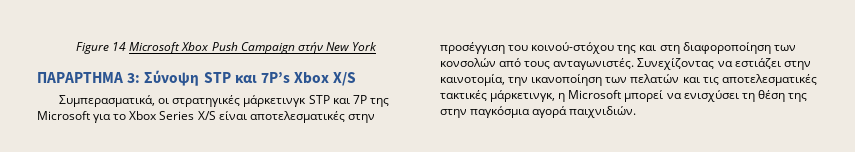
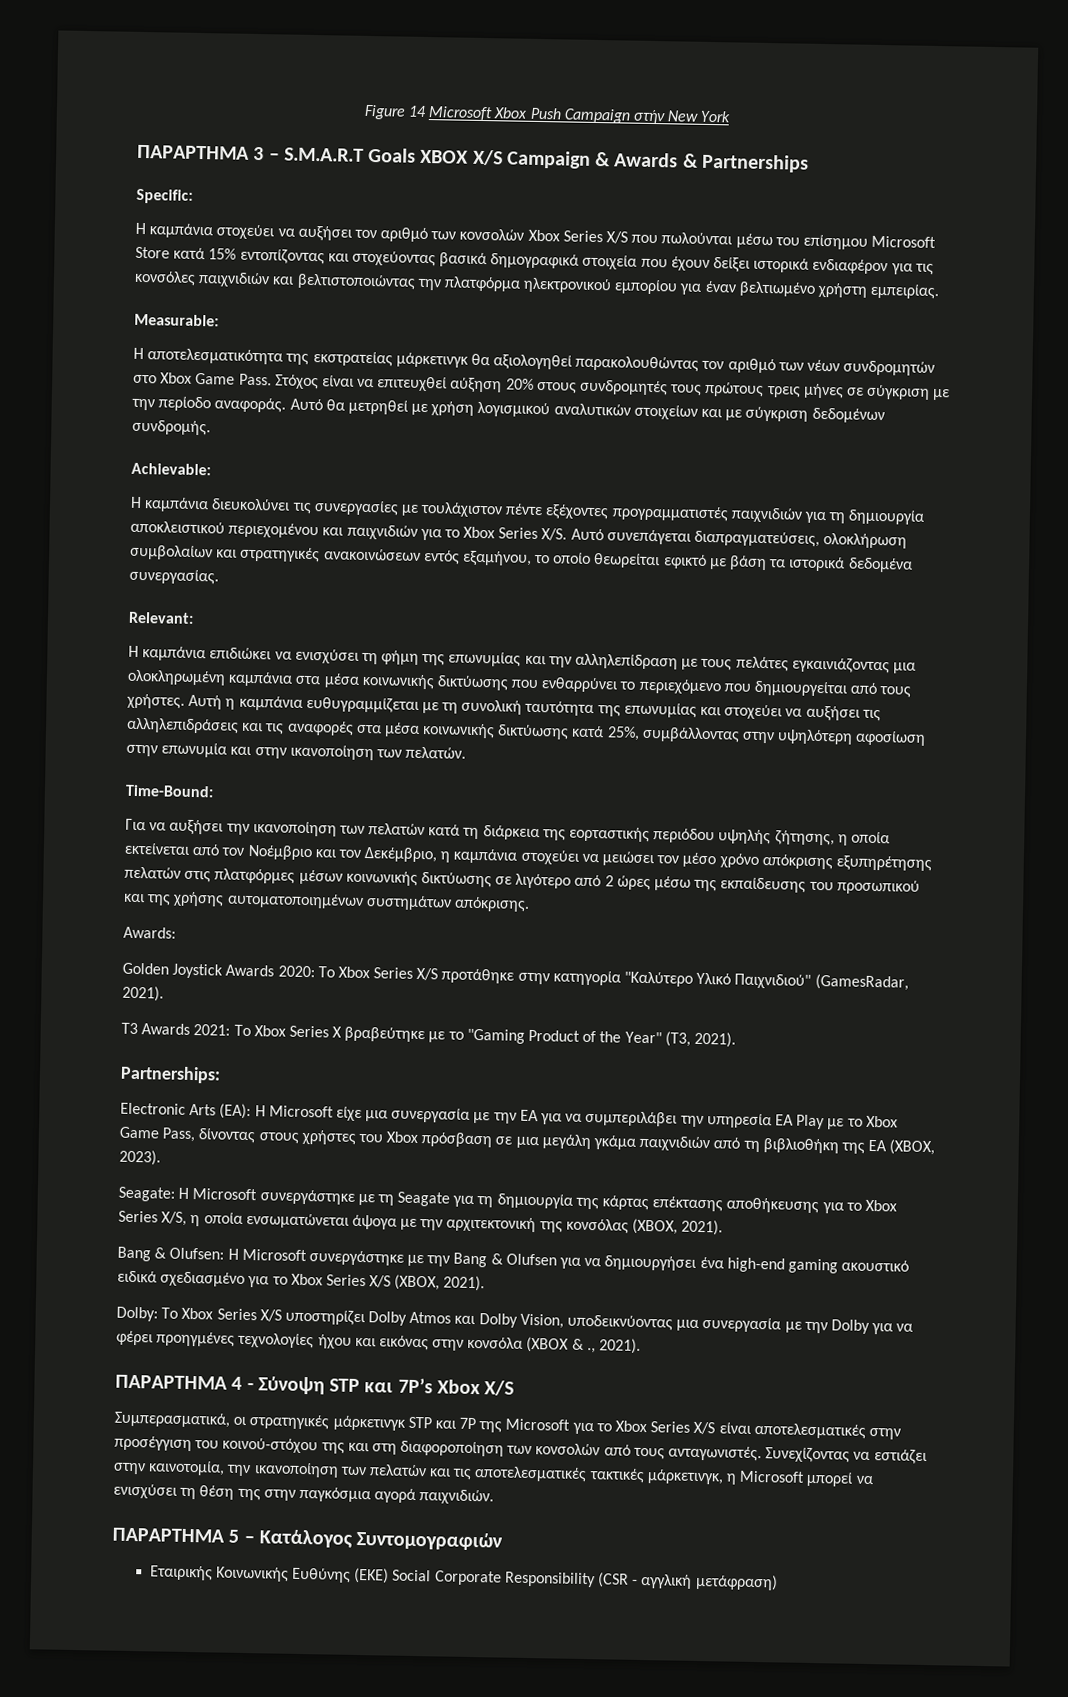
[127,73,141,83] 3: -> [253,146,809,173] [136,188,193,204] [135,222,937,250] [135,246,934,275] [134,270,940,300] [134,313,219,327] [133,347,936,377] [133,372,951,401] [131,396,885,424] [132,419,211,436] [131,462,211,476] [130,496,926,525] [130,520,908,549] [130,544,913,573] [129,568,219,585] [128,611,194,624] [128,645,916,674] [127,669,912,698] [126,693,881,722] [126,717,927,746] [126,742,467,761] [125,784,214,798] [125,818,890,846] [124,842,932,873] [124,866,920,895] [123,891,530,912] [123,926,176,939] [122,962,909,991] [122,985,164,1002] [121,1022,736,1048] [120,1065,221,1084] [120,1102,898,1130] [119,1126,936,1156] [119,1149,161,1166] [118,1186,897,1214] [118,1210,724,1236] [117,1246,910,1274] [117,1270,486,1292] [116,1306,914,1335] [116,1330,642,1354] [115,1374,254,1391] 3 – S.M.A.R.T Goals XBOX X/S Campaign & Awards & Partnerships // Specific: // Η καμπάνια στοχεύει να αυξήσει τον αριθμό των κονσολών Xbox Series X/S που πωλούνται μέσω του επίσημου Microsoft Store κατά 15% εντοπίζοντας και στοχεύοντας βασικά δημογραφικά στοιχεία που έχουν δείξει ιστορικά ενδιαφέρον για τις κονσόλες παιχνιδιών και βελτιστοποιώντας την πλατφόρμα ηλεκτρονικού εμπορίου για έναν βελτιωμένο χρήστη εμπειρίας. // Measurable: // Η αποτελεσματικότητα της εκστρατείας μάρκετινγκ θα αξιολογηθεί παρακολουθώντας τον αριθμό των νέων συνδρομητών στο Xbox Game Pass. Στόχος είναι να επιτευχθεί αύξηση 20% στους συνδρομητές τους πρώτους τρεις μήνες σε σύγκριση με την περίοδο αναφοράς. Αυτό θα μετρηθεί με χρήση λογισμικού αναλυτικών στοιχείων και με σύγκριση δεδομένων συνδρομής. // Achievable: // Η καμπάνια διευκολύνει τις συνεργασίες με τουλάχιστον πέντε εξέχοντες προγραμματιστές παιχνιδιών για τη δημιουργία αποκλειστικού περιεχομένου και παιχνιδιών για το Xbox Series X/S. Αυτό συνεπάγεται διαπραγματεύσεις, ολοκλήρωση συμβολαίων και στρατηγικές ανακοινώσεων εντός εξαμήνου, το οποίο θεωρείται εφικτό με βάση τα ιστορικά δεδομένα συνεργασίας. // Relevant: // Η καμπάνια επιδιώκει να ενισχύσει τη φήμη της επωνυμίας και την αλληλεπίδραση με τους πελάτες εγκαινιάζοντας μια ολοκληρωμένη καμπάνια στα μέσα κοινωνικής δικτύωσης που ενθαρρύνει το περιεχόμενο που δημιουργείται από τους χρήστες. Αυτή η καμπάνια ευθυγραμμίζεται με τη συνολική ταυτότητα της επωνυμίας και στοχεύει να αυξήσει τις αλληλεπιδράσεις και τις αναφορές στα μέσα κοινωνικής δικτύωσης κατά 25%, συμβάλλοντας στην υψηλότερη αφοσίωση στην επωνυμία και στην ικανοποίηση των πελατών. // Time-Bound: // Για να αυξήσει την ικανοποίηση των πελατών κατά τη διάρκεια της εορταστικής περιόδου υψηλής ζήτησης, η οποία εκτείνεται από τον Νοέμβριο και τον Δεκέμβριο, η καμπάνια στοχεύει να μειώσει τον μέσο χρόνο απόκρισης εξυπηρέτησης πελατών στις πλατφόρμες μέσων κοινωνικής δικτύωσης σε λιγότερο από 2 ώρες μέσω της εκπαίδευσης του προσωπικού και της χρήσης αυτοματοποιημένων συστημάτων απόκρισης. // Awards: // Golden Joystick Awards 2020: Το Xbox Series X/S προτάθηκε στην κατηγορία "Καλύτερο Υλικό Παιχνιδιού" (GamesRadar, 2021). // T3 Awards 2021: Το Xbox Series X βραβεύτηκε με το "Gaming Product of the Year" (T3, 2021). // Partnerships: // Electronic Arts (EA): Η Microsoft είχε μια συνεργασία με την EA για να συμπεριλάβει την υπηρεσία EA Play με το Xbox Game Pass, δίνοντας στους χρήστες του Xbox πρόσβαση σε μια μεγάλη γκάμα παιχνιδιών από τη βιβλιοθήκη της EA (XBOX, 2023). // Seagate: Η Microsoft συνεργάστηκε με τη Seagate για τη δημιουργία της κάρτας επέκτασης αποθήκευσης για το Xbox Series X/S, η οποία ενσωματώνεται άψογα με την αρχιτεκτονική της κονσόλας (XBOX, 2021). // Bang & Olufsen: Η Microsoft συνεργάστηκε με την Bang & Olufsen για να δημιουργήσει ένα high-end gaming ακουστικό ειδικά σχεδιασμένο για το Xbox Series X/S (XBOX, 2021). // Dolby: Το Xbox Series X/S υποστηρίζει Dolby Atmos και Dolby Vision, υποδεικνύοντας μια συνεργασία με την Dolby για να φέρει προηγμένες τεχνολογίες ήχου και εικόνας στην κονσόλα (XBOX & ., 2021). // ΠΑΡΑΡΤΗΜΑ 4 -
(637, 112) none -> [112,1527,504,1551] [149,1565,778,1591] // ΠΑΡΑΡΤΗΜΑ 5 – Κατάλογος Συντομογραφιών // Εταιρικής Κοινωνικής Ευθύνης (ΕΚΕ) Social Corporate Responsibility (CSR - αγγλική μετάφραση)

